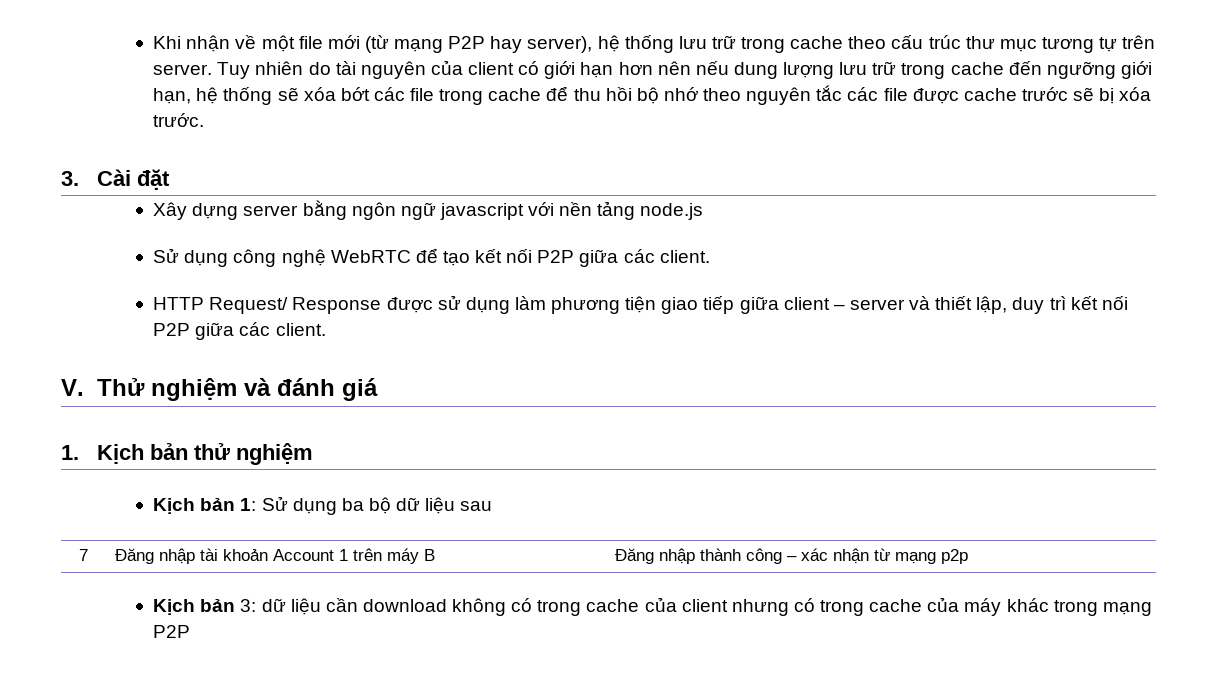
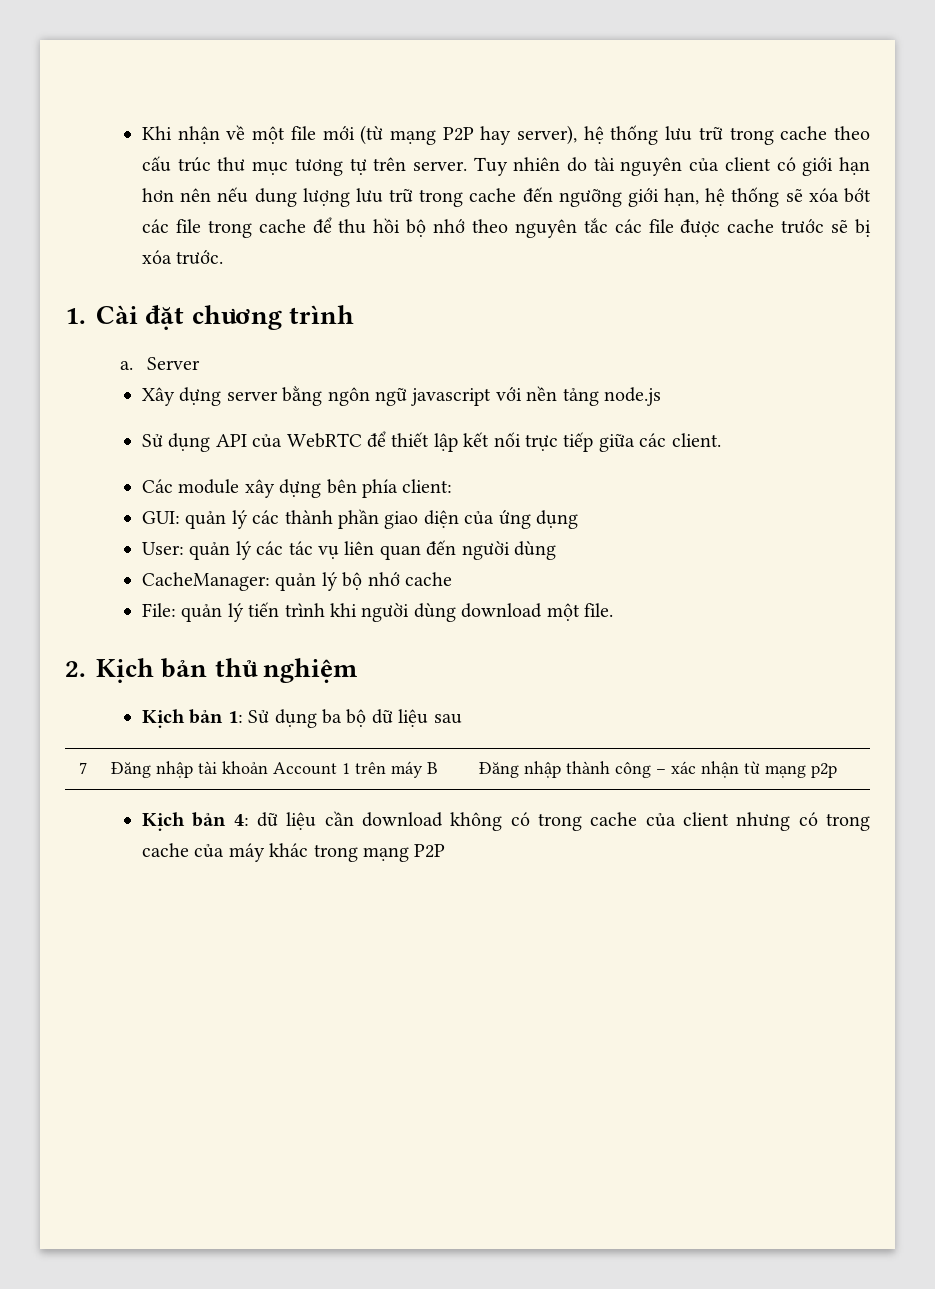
[61,171,79,186] 3. -> [65,308,86,324] 1.
(170, 179) none -> [191,305,354,330] [119,357,201,370] chương trình // a. Server
[233,248,710,267] [153,295,1128,314] [153,322,326,340] [61,378,378,401] [61,445,79,460] công nghệ WebRTC để tạo kết nối P2P giữa các client. // HTTP Request/ Response được sử dụng làm phương tiện giao tiếp giữa client – server và thiết lập, duy trì kết nối P2P giữa các client. // V. Thử nghiệm và đánh giá // 1. -> [215,431,721,452] [141,479,453,498] [141,509,578,529] [141,540,556,560] [141,572,452,591] [141,602,613,622] [65,661,86,677] API của WebRTC để thiết lập kết nối trực tiếp giữa các client. // Các module xây dựng bên phía client: // GUI: quản lý các thành phần giao diện của ứng dụng // User: quản lý các tác vụ liên quan đến người dùng // CacheManager: quản lý bộ nhớ cache // File: quản lý tiến trình khi người dùng download một file. // 2.
[240,599,257,612] 3: -> [233,814,249,826] 4:

